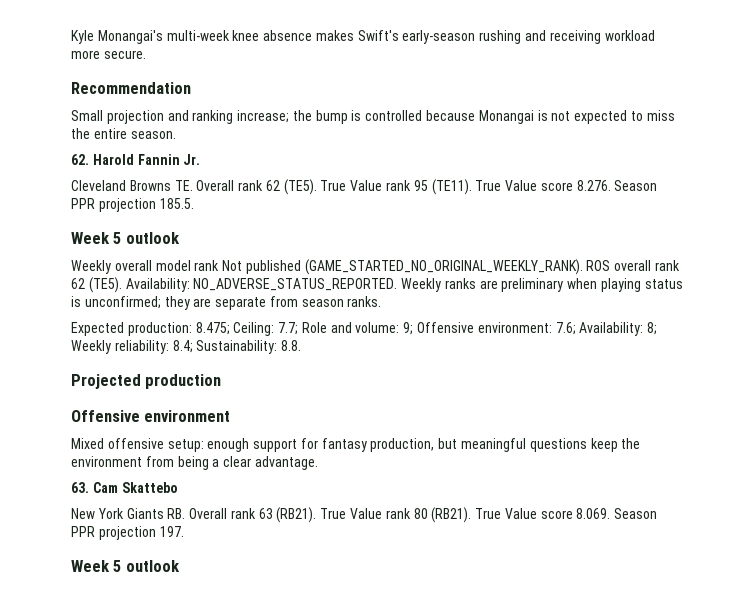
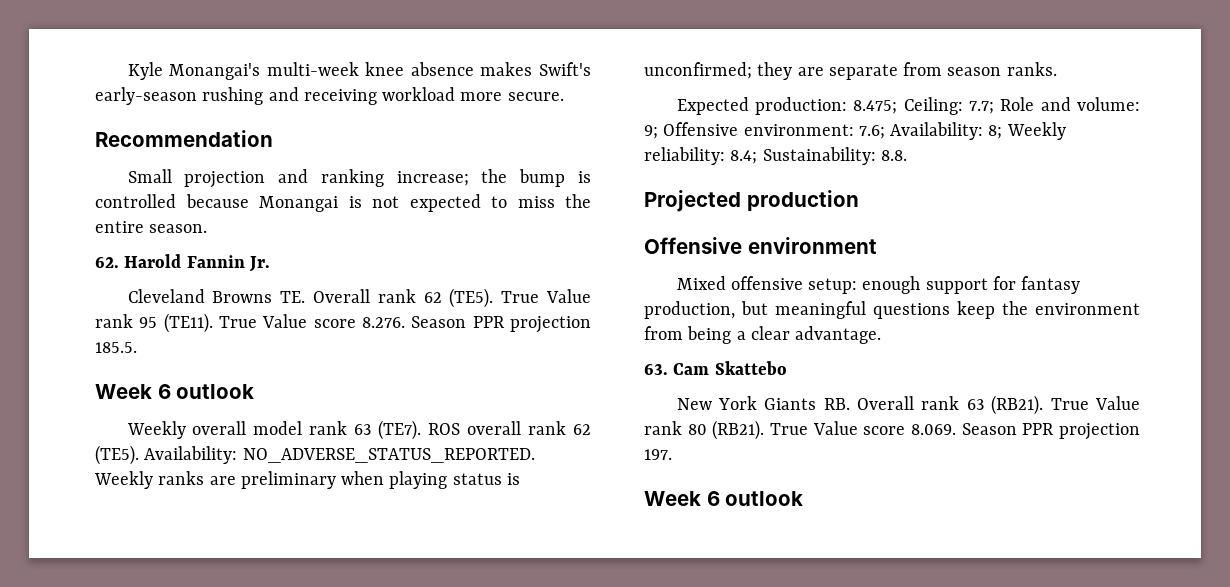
[113,232,122,244] 5 -> [157,384,171,399] 6
[222,259,583,275] Not published (GAME_STARTED_NO_ORIGINAL_WEEKLY_RANK). -> [354,420,422,440] 63 (TE7).
[113,560,122,572] 5 -> [706,491,720,506] 6

